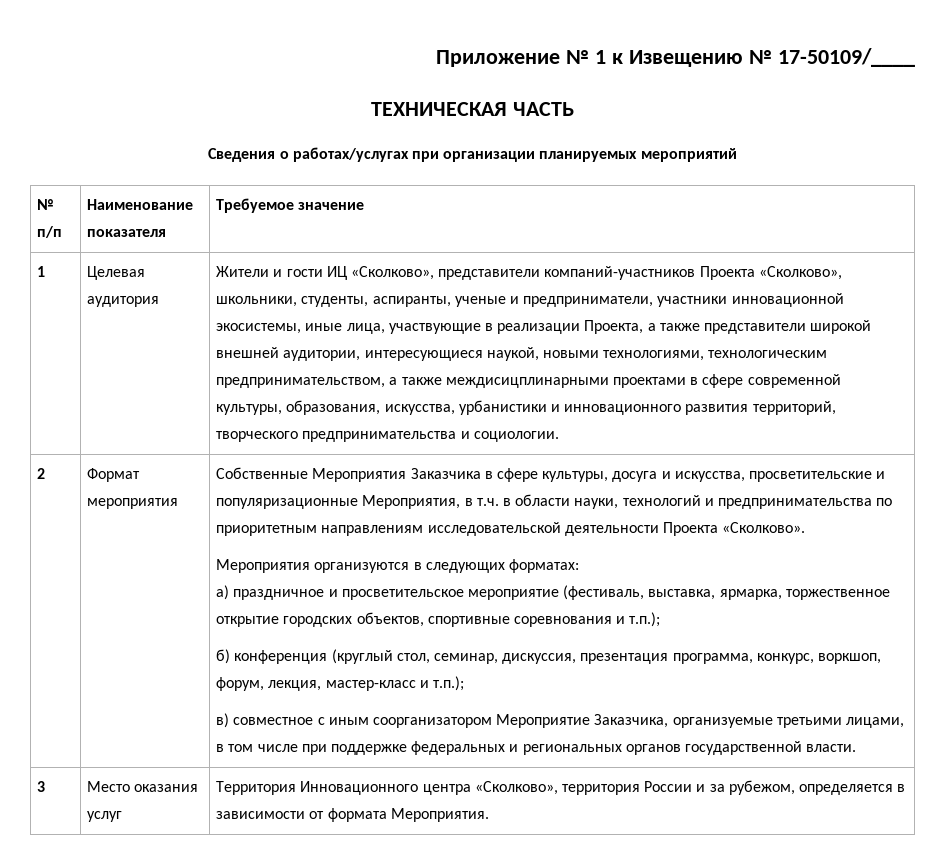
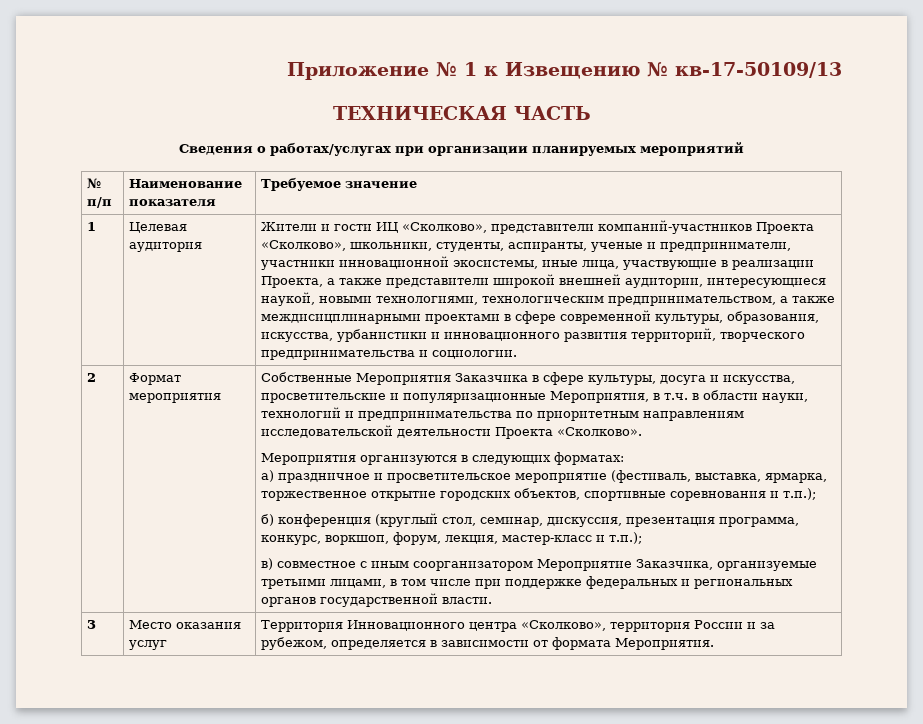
[778,48,916,67] 17-50109/____ -> [675,62,842,78] кв-17-50109/13

